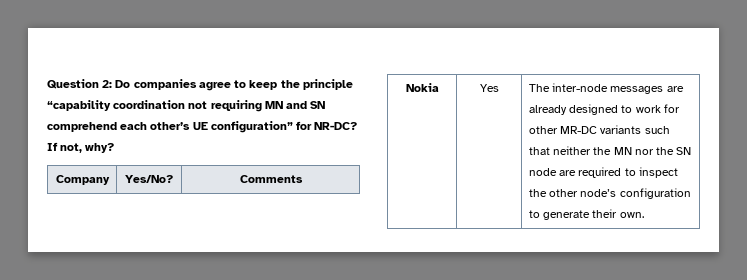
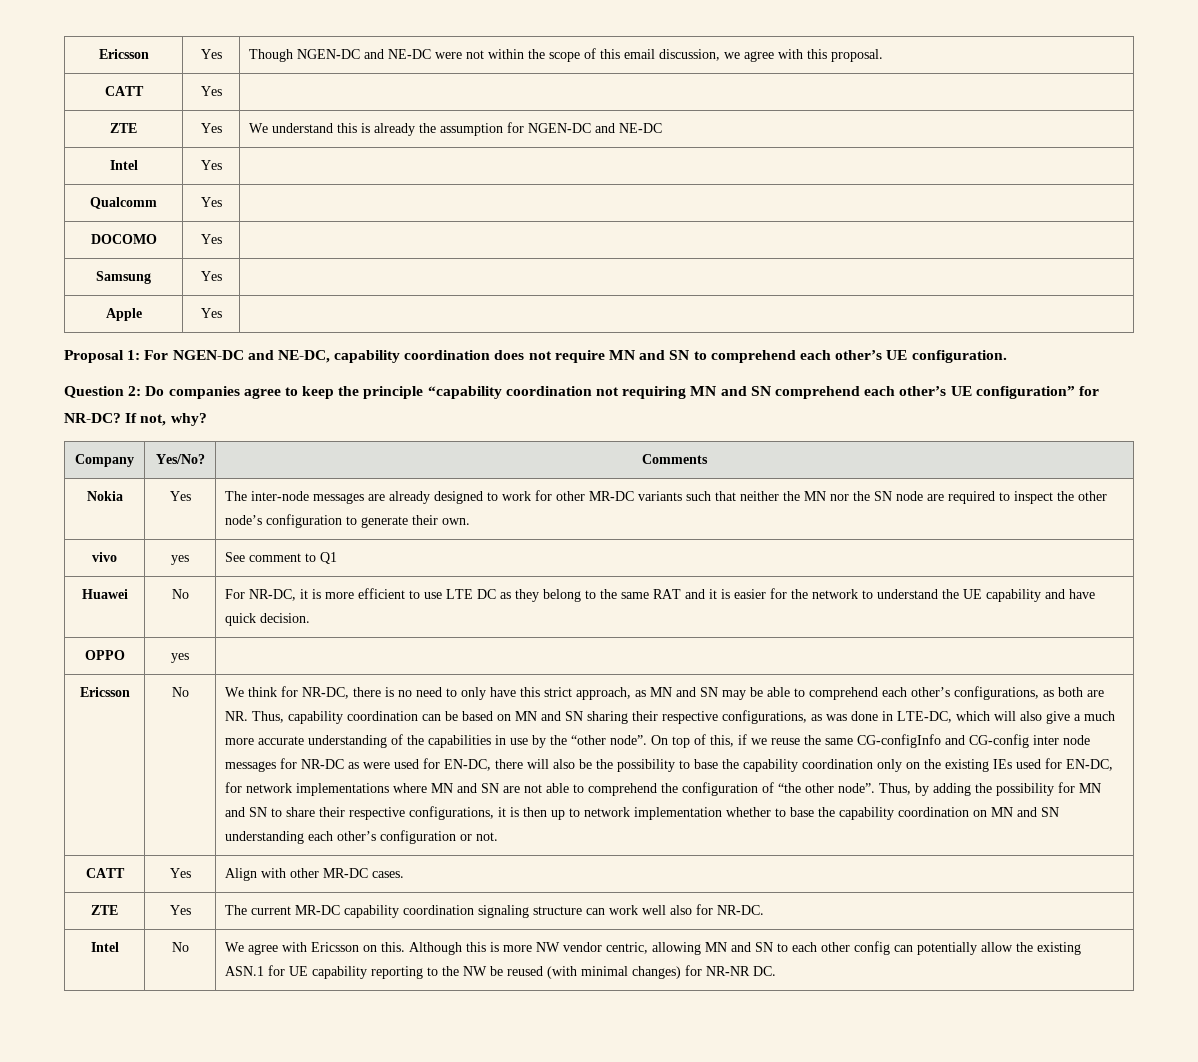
(47, 84) none -> [98,49,149,59] [200,49,222,59] [249,48,884,62] [104,86,144,96] [200,86,222,96] [110,123,137,133] [200,123,222,133] [249,122,663,136] [109,160,138,170] [200,160,222,170] [90,197,157,209] [200,197,222,207] [90,234,157,244] [200,234,222,244] [96,271,151,284] [200,271,222,281] [105,308,142,321] [200,308,222,318] [64,350,1007,363] Ericsson | Yes | Though NGEN-DC and NE-DC were not within the scope of this email discussion, we agree with this proposal. // CATT | Yes | // ZTE | Yes | We understand this is already the assumption for NGEN-DC and NE-DC // Intel | Yes | // Qualcomm | Yes | // DOCOMO | Yes | // Samsung | Yes | // Apple | Yes | // Proposal 1: For NGEN-DC and NE-DC, capability coordination does not require MN and SN to comprehend each other’s UE configuration. //
(644, 215) none -> [92,552,117,562] [171,555,189,565] [225,552,338,564] [81,589,128,599] [171,589,189,599] [225,588,1096,602] [225,613,311,626] [84,650,125,660] [171,653,189,663] [79,687,130,697] [171,687,189,697] [225,686,1105,700] [225,710,1116,724] [225,734,1091,748] [225,758,1114,772] [225,782,1102,796] [225,806,1060,820] [225,830,499,844] [85,868,125,878] [169,868,191,878] [225,868,405,881] [91,905,118,915] [169,905,191,915] [225,904,765,918] [90,942,119,952] [171,942,189,952] [225,941,1082,955] [225,965,777,979] // vivo | yes | See comment to Q1 // Huawei | No | For NR-DC, it is more efficient to use LTE DC as they belong to the same RAT and it is easier for the network to understand the UE capability and have quick decision. // OPPO | yes | // Ericsson | No | We think for NR-DC, there is no need to only have this strict approach, as MN and SN may be able to comprehend each other’s configurations, as both are NR. Thus, capability coordination can be based on MN and SN sharing their respective configurations, as was done in LTE-DC, which will also give a much more accurate understanding of the capabilities in use by the “other node”. On top of this, if we reuse the same CG-configInfo and CG-config inter node messages for NR-DC as were used for EN-DC, there will also be the possibility to base the capability coordination only on the existing IEs used for EN-DC, for network implementations where MN and SN are not able to comprehend the configuration of “the other node”. Thus, by adding the possibility for MN and SN to share their respective configurations, it is then up to network implementation whether to base the capability coordination on MN and SN understanding each other’s configuration or not. // CATT | Yes | Align with other MR-DC cases. // ZTE | Yes | The current MR-DC capability coordination signaling structure can work well also for NR-DC. // Intel | No | We agree with Ericsson on this. Although this is more NW vendor centric, allowing MN and SN to each other config can potentially allow the existing ASN.1 for UE capability reporting to the NW be reused (with minimal changes) for NR-NR DC.

